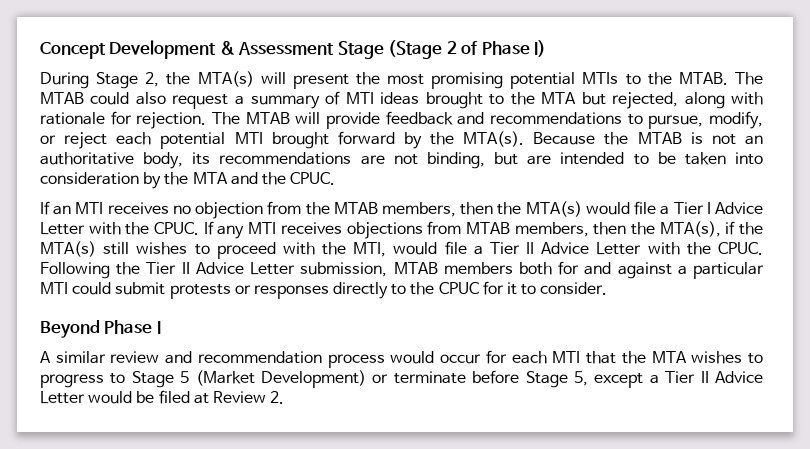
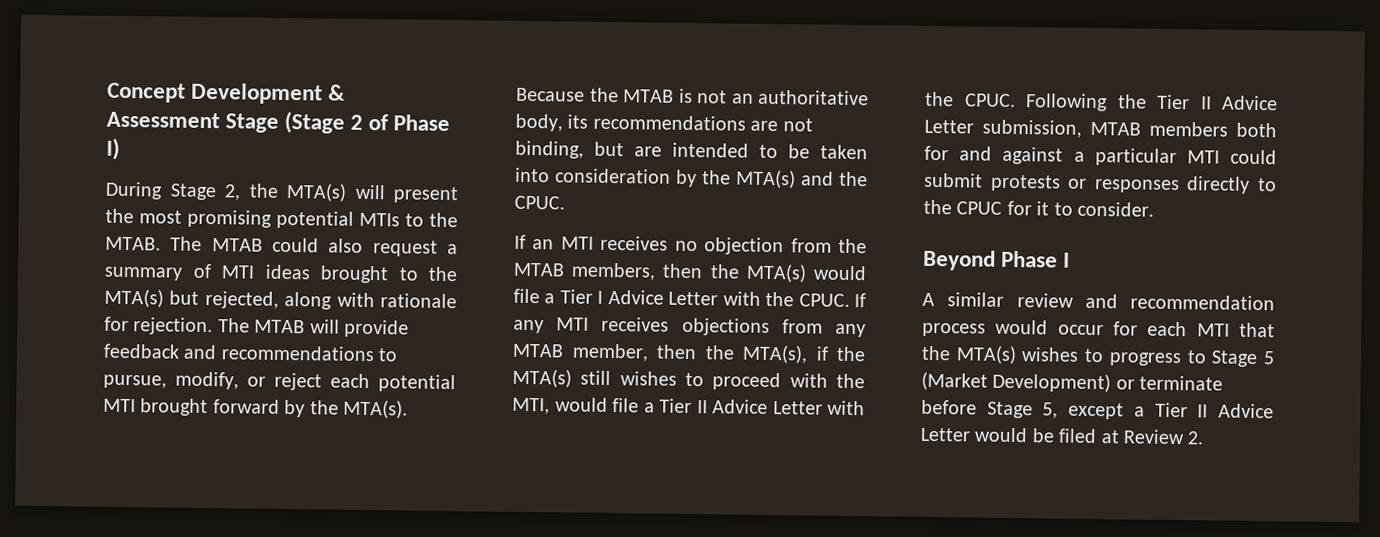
[541,92,577,104] MTA -> [104,288,164,308] MTA(s)
[192,172,228,184] MTA -> [736,169,796,189] MTA(s)
[465,222,589,237] MTAB members, -> [835,323,866,338] [512,343,649,362] any MTAB member,
[651,351,687,363] MTA -> [955,345,1017,365] MTA(s)

